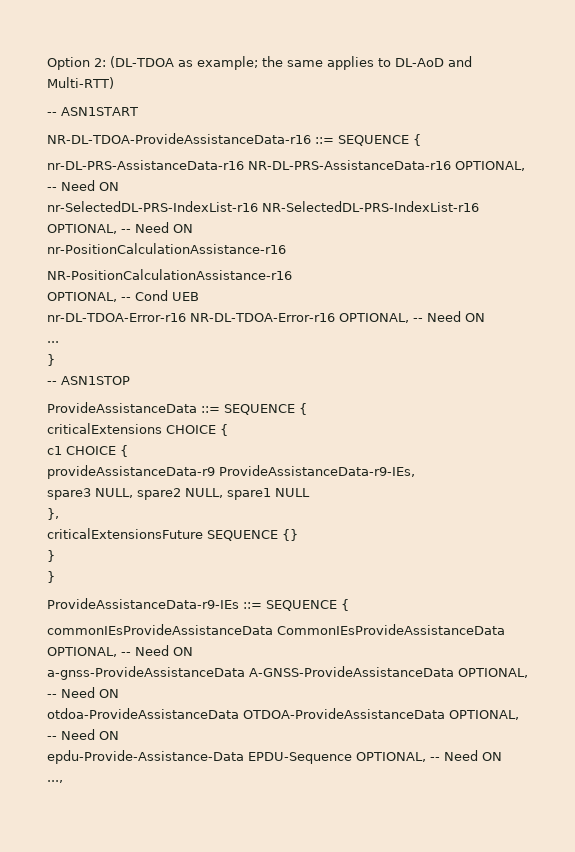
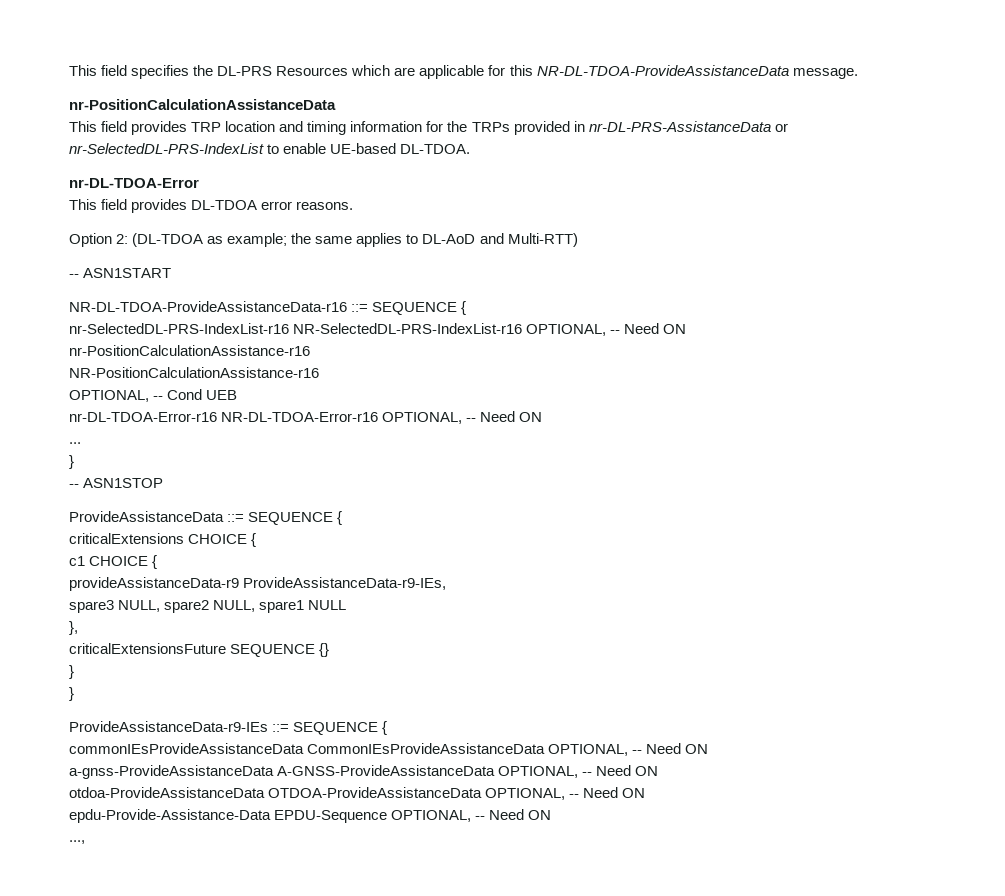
(47, 63) none -> [69,65,858,79] [69,99,336,110] [69,121,788,135] [69,143,471,154] [69,178,199,188] [69,199,354,213] This field specifies the DL-PRS Resources which are applicable for this NR-DL-TDOA-ProvideAssistanceData message. // nr-PositionCalculationAssistanceData // This field provides TRP location and timing information for the TRPs provided in nr-DL-PRS-AssistanceData or nr-SelectedDL-PRS-IndexList to enable UE-based DL-TDOA. // nr-DL-TDOA-Error // This field provides DL-TDOA error reasons. //
[47,160,525,171] [47,180,119,191] // nr-DL-PRS-AssistanceData-r16 NR-DL-PRS-AssistanceData-r16 OPTIONAL, -- Need ON -> (467, 308) none

